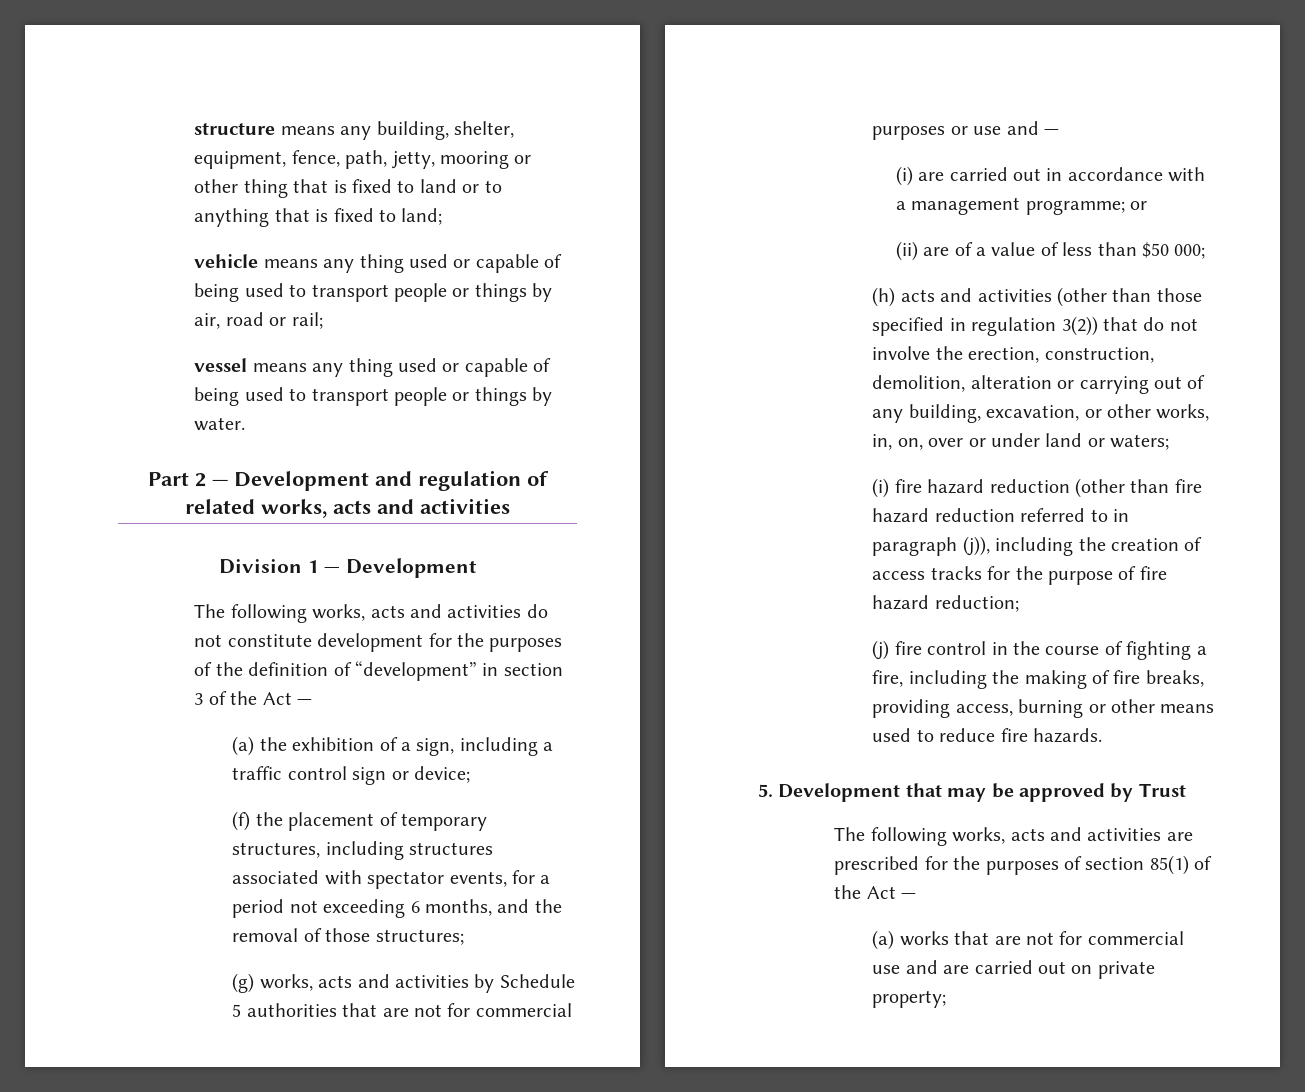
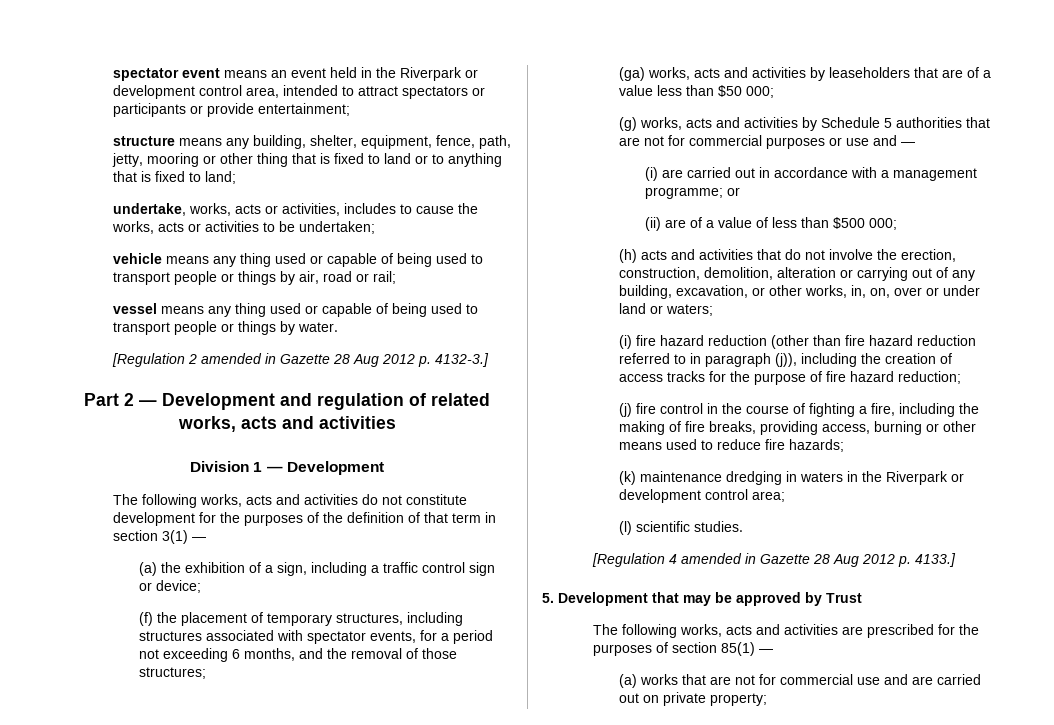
(194, 129) none -> [113,67,479,81] [113,85,486,99] [113,103,351,117] spectator event means an event held in the Riverpark or development control area, intended to attract spectators or participants or provide entertainment; //
(443, 216) none -> [113,203,479,216] [112,221,376,234] // undertake, works, acts or activities, includes to cause the works, acts or activities to be undertaken;
(246, 424) none -> [112,353,490,367] // [Regulation 2 amended in Gazette 28 Aug 2012 p. 4132-3.]
[354,661,563,681] [194,691,292,705] “development” in section 3 of the Act -> [424,512,497,523] [113,530,189,544] that term in section 3(1)
(464, 937) none -> [619,67,992,81] [619,85,775,98] // (ga) works, acts and activities by leaseholders that are of a value less than $50 000;
[1141,242,1169,258] $50 -> [832,217,865,229] $500
[1057,287,1202,307] [872,316,1098,336] (other than those specified in regulation 3(2)) -> (754, 254) none
[1033,728,1103,743] hazards. -> [789,439,845,452] [619,471,965,485] [619,489,786,503] [619,521,744,535] [592,553,957,567] hazards; // (k) maintenance dredging in waters in the Riverpark or development control area; // (l) scientific studies. // [Regulation 4 amended in Gazette 28 Aug 2012 p. 4133.]
[1194,856,1213,870] [834,885,896,899] of the Act -> (756, 649) none

